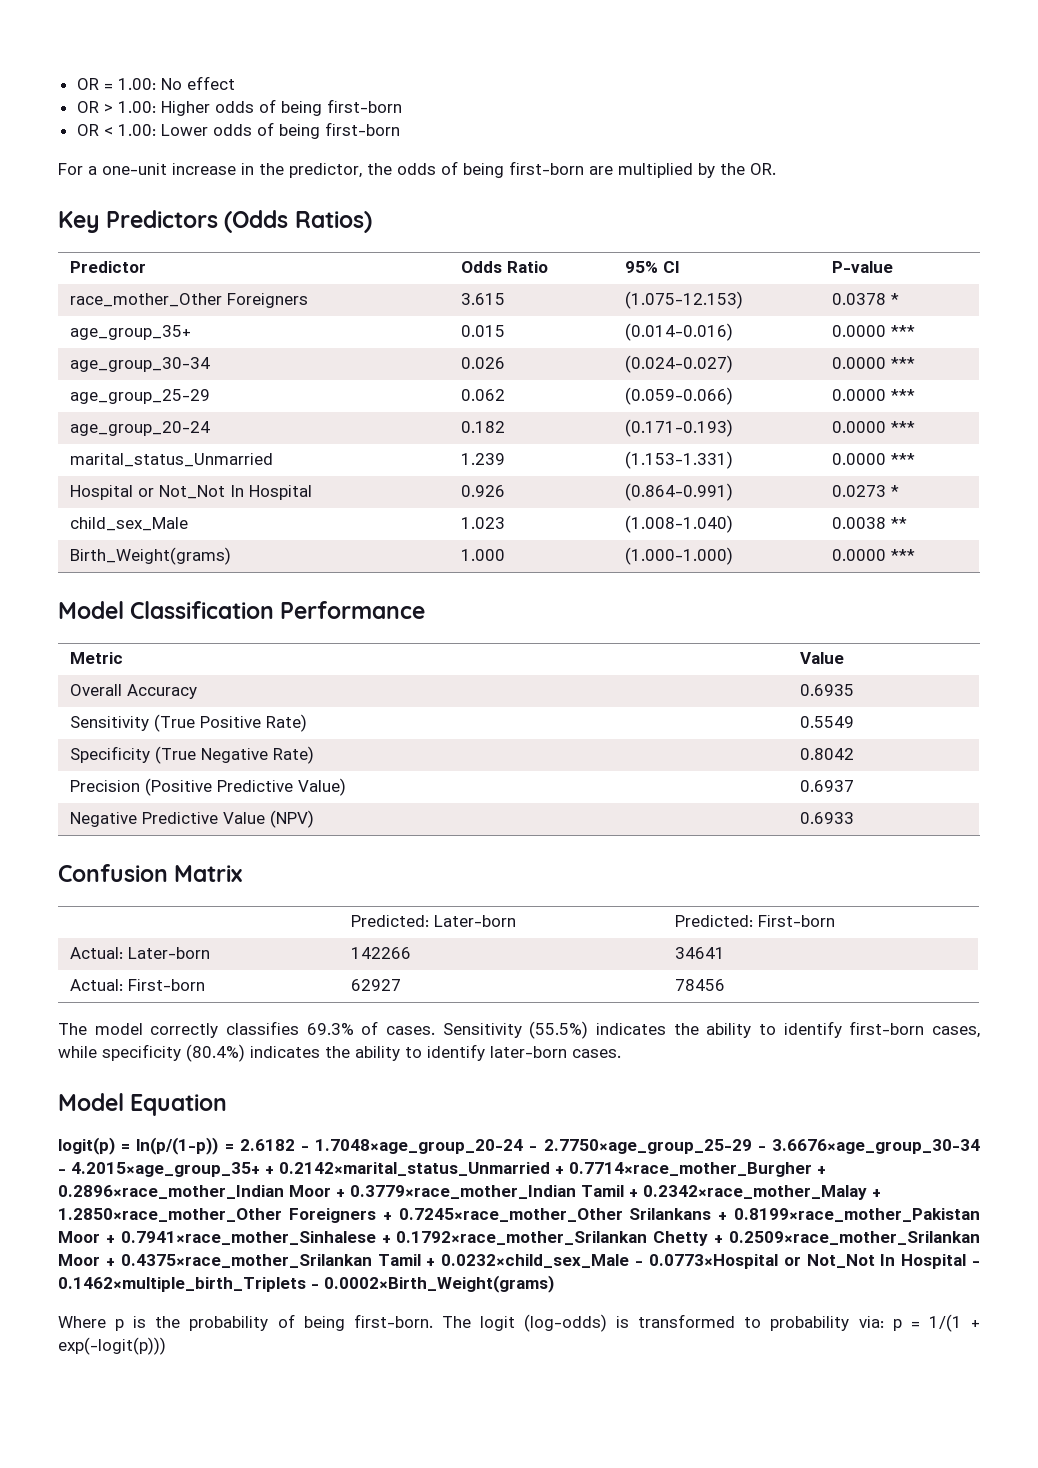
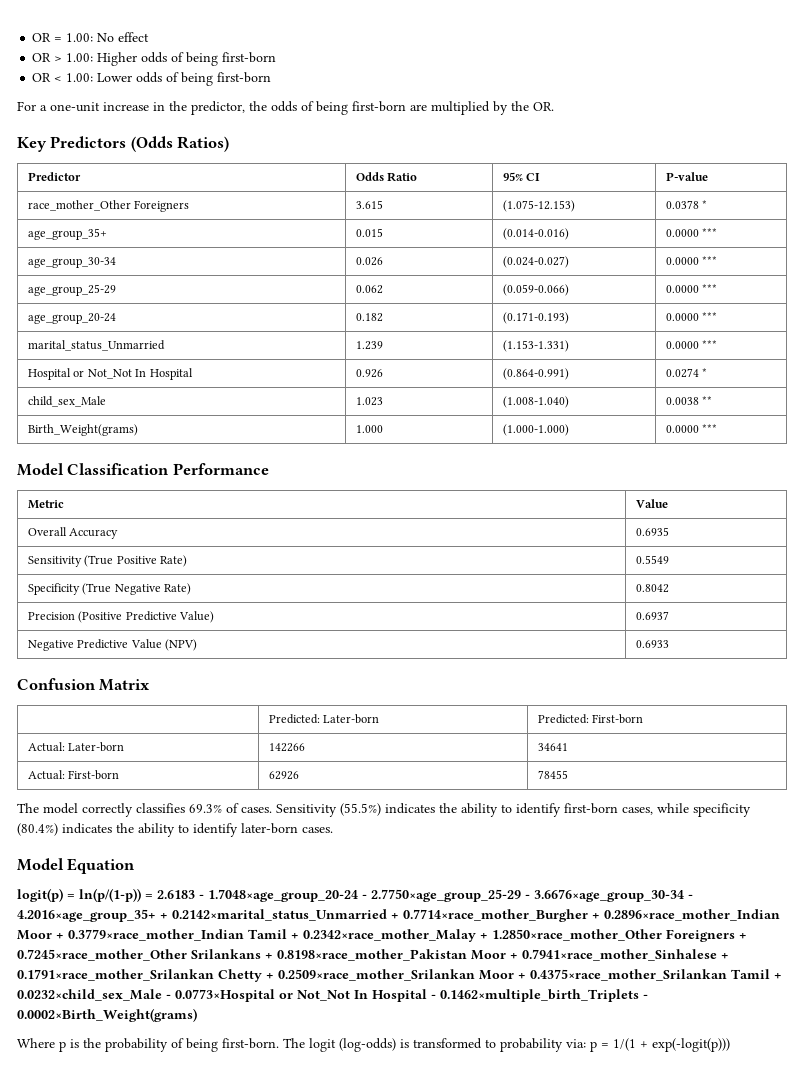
[832,485,887,497] 0.0273 -> [666,368,700,378] 0.0274
[351,979,402,991] [675,979,726,991] 62927 | 78456 -> [269,771,300,780] [538,770,569,779] 62926 | 78455
[239,1139,295,1151] 2.6182 -> [157,890,195,899] 2.6183
[71,1162,260,1177] 4.2015×age_group_35+ -> [17,909,156,922] 4.2016×age_group_35+
[734,1208,981,1222] 0.8199×race_mother_Pakistan -> [277,949,467,961] 0.8198×race_mother_Pakistan
[396,1231,648,1245] 0.1792×race_mother_Srilankan -> [17,969,214,981] 0.1791×race_mother_Srilankan

